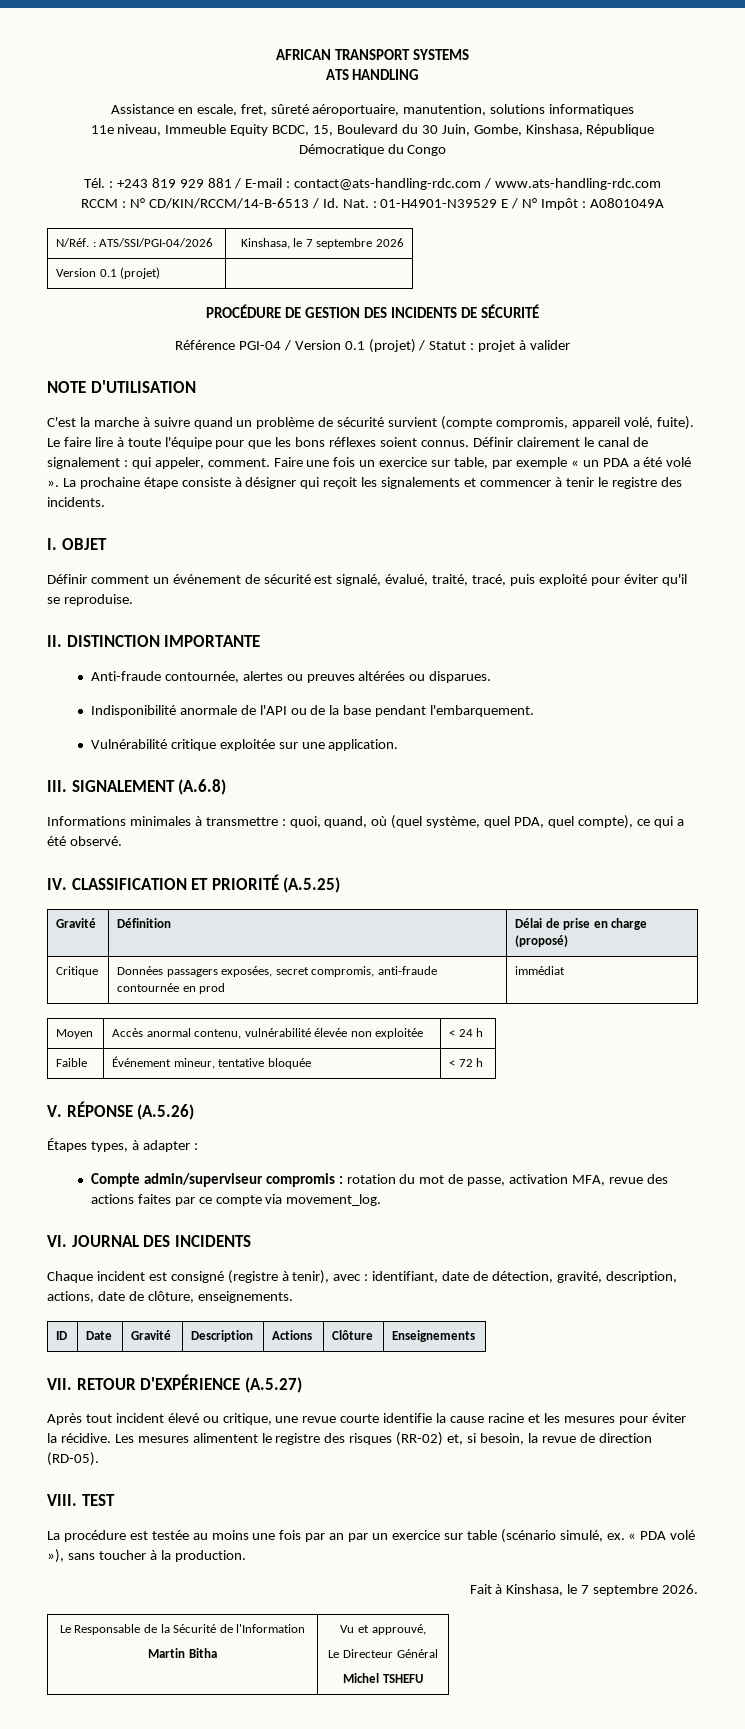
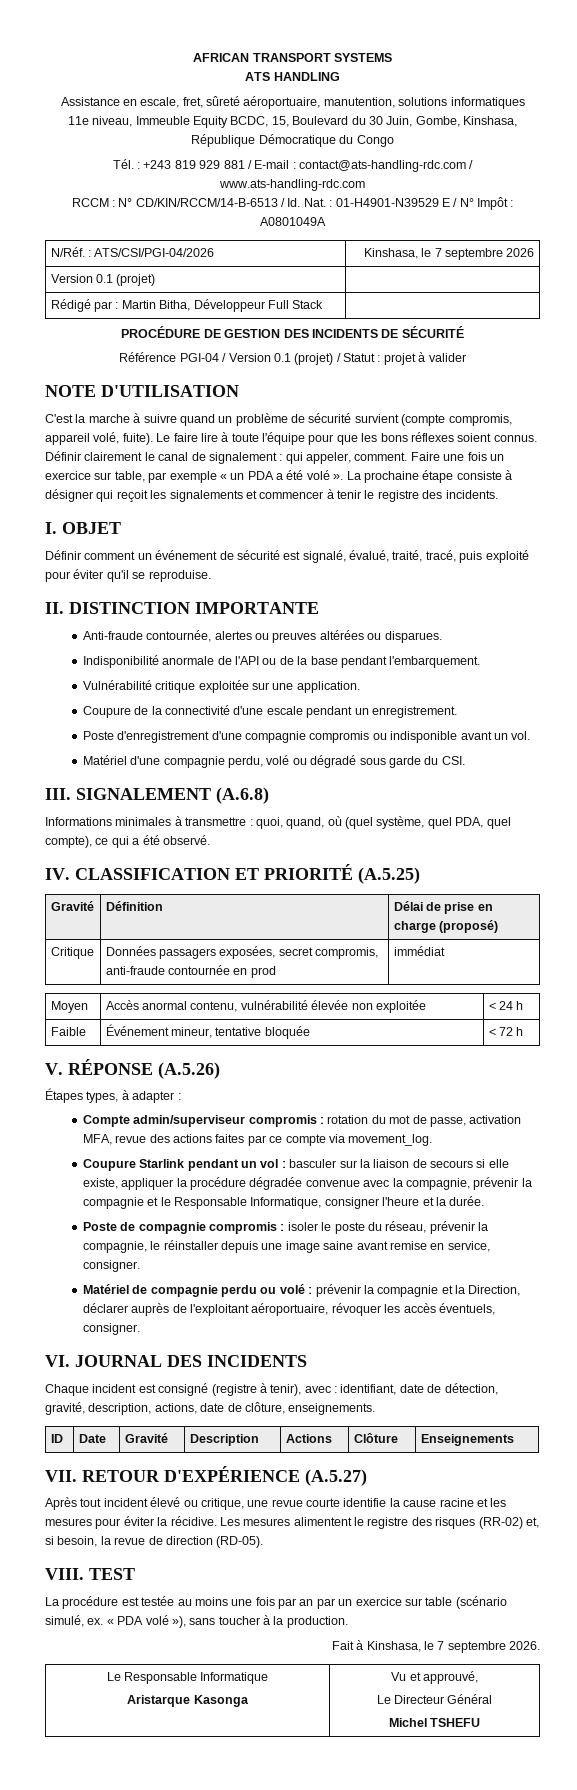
[99,238,214,247] ATS/SSI/PGI-04/2026 -> [94,248,215,257] ATS/CSI/PGI-04/2026
(161, 273) none -> [50,299,324,312] // Rédigé par : Martin Bitha, Développeur Full Stack |
(399, 745) none -> [82,705,457,718] [82,731,531,743] [82,755,465,768] // Coupure de la connectivité d'une escale pendant un enregistrement. // Poste d'enregistrement d'une compagnie compromis ou indisponible avant un vol. // Matériel d'une compagnie perdu, volé ou dégradé sous garde du CSI.
(382, 1200) none -> [82,1159,509,1171] [82,1177,532,1190] [82,1196,485,1209] [82,1221,489,1234] [82,1240,490,1253] [82,1260,140,1272] [82,1284,521,1297] [82,1303,495,1316] [82,1323,140,1335] // Coupure Starlink pendant un vol : basculer sur la liaison de secours si elle existe, appliquer la procédure dégradée convenue avec la compagnie, prévenir la compagnie et le Responsable Informatique, consigner l'heure et la durée. // Poste de compagnie compromis : isoler le poste du réseau, prévenir la compagnie, le réinstaller depuis une image saine avant remise en service, consigner. // Matériel de compagnie perdu ou volé : prévenir la compagnie et la Direction, déclarer auprès de l'exploitant aéroportuaire, révoquer les accès éventuels, consigner.
[143,1624,306,1633] [148,1648,217,1658] de la Sécurité de l'Information // Martin Bitha -> [200,1672,269,1684] [127,1695,249,1707] Informatique // Aristarque Kasonga

